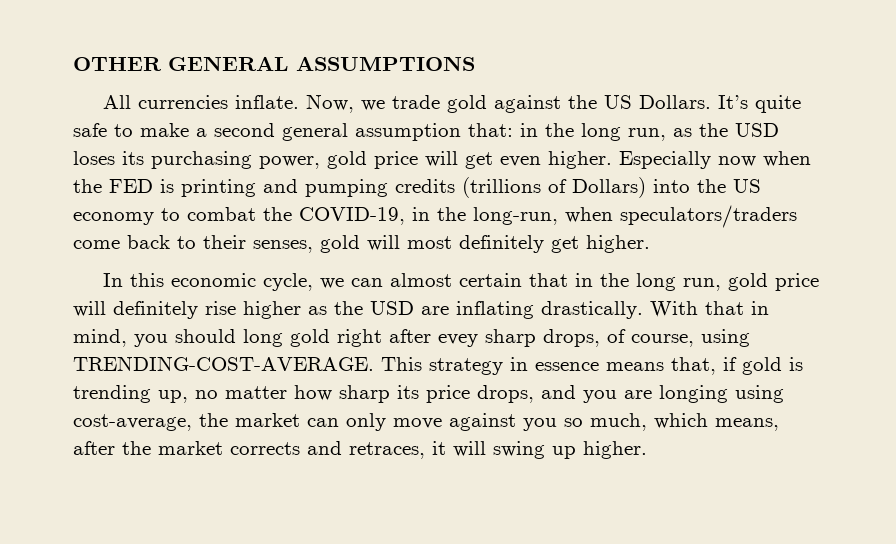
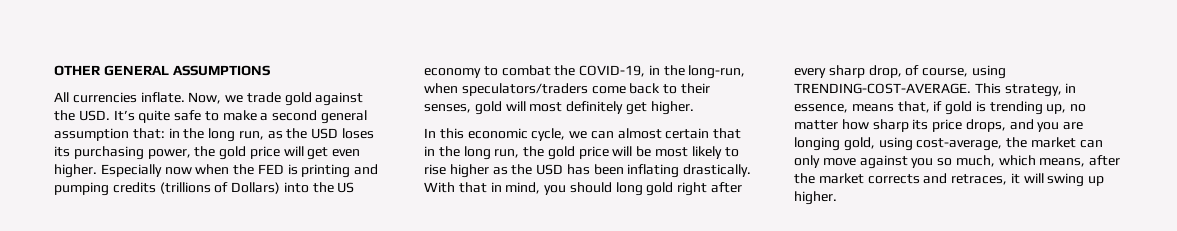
[604,95,712,109] US Dollars. -> [78,110,110,121] USD.
(320, 162) none -> [194,146,216,157] the
[728,273,820,291] [73,301,198,319] gold price will definitely -> [523,146,739,160] the gold price will be most likely to
[421,306,449,315] are -> [566,164,624,175] has been
[438,329,600,347] evey sharp drops, -> [794,65,902,78] every sharp drop,
[429,357,599,375] strategy in essence -> [1004,83,1077,97] [794,104,848,113] strategy, in essence,
(728, 394) none -> [843,137,875,151] gold,

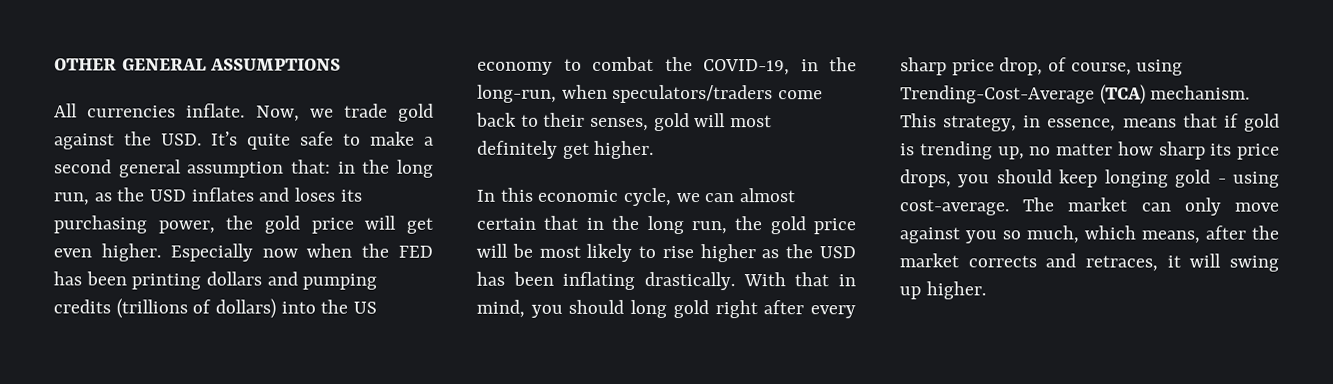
(339, 133) none -> [190,187,291,202] inflates and
[287,164,351,178] is printing -> [53,271,263,290] has been printing dollars
[231,182,281,194] Dollars) -> [215,298,277,319] dollars)
(865, 71) none -> [951,59,995,76] price
[794,83,971,94] TRENDING-COST-AVERAGE. -> [900,84,1251,105] Trending-Cost-Average (TCA) mechanism.
[897,101,930,113] that, -> [1182,113,1218,128] that
[1009,119,1084,132] [794,137,1028,151] and you are longing gold, using cost-average, the -> [958,169,1280,188] [899,197,1055,216] you should keep longing gold - using cost-average. The

